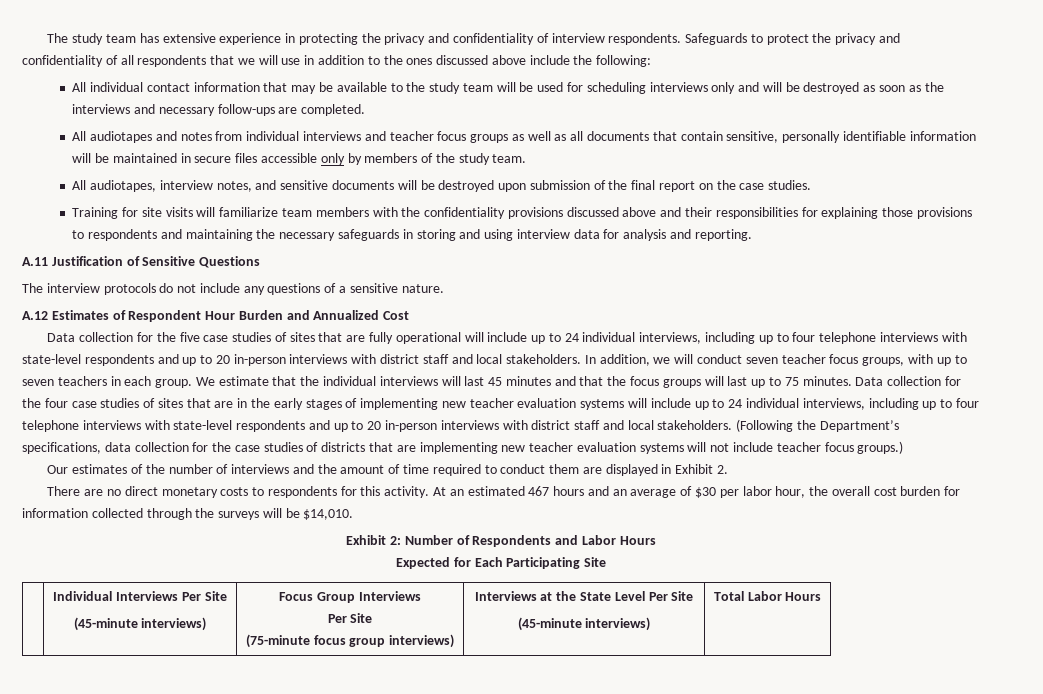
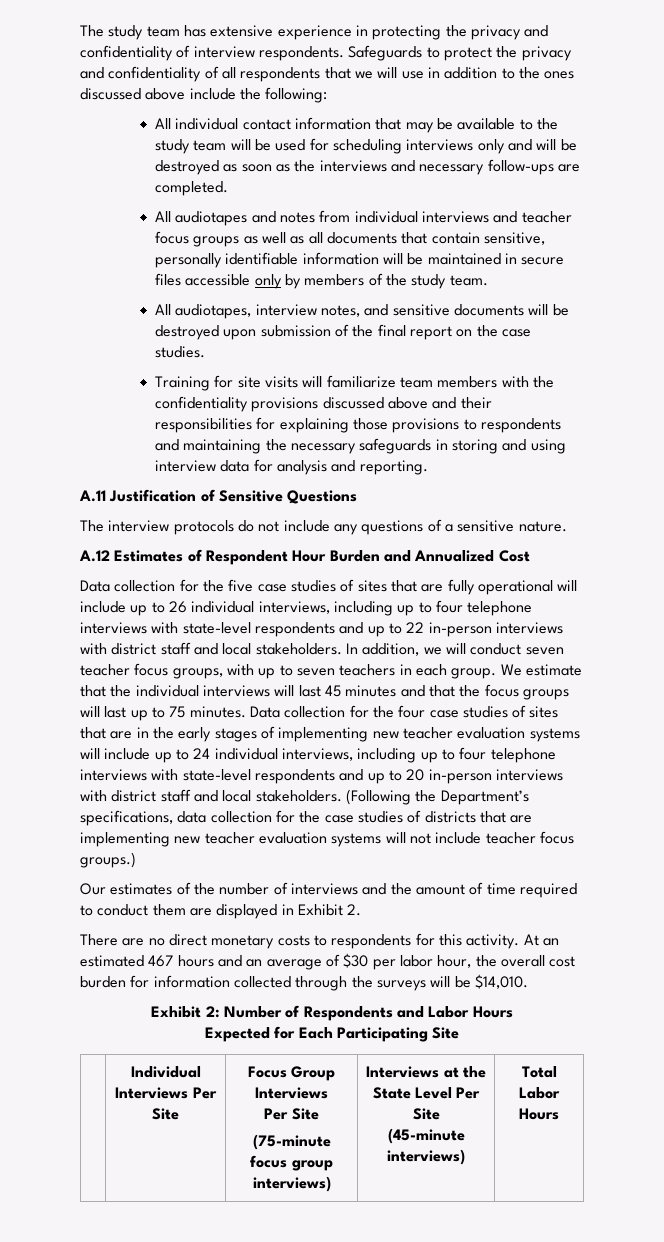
[564,333,579,342] 24 -> [168,601,187,613] 26
[215,355,230,364] 20 -> [406,622,425,633] 22
[73,617,207,631] // (45-minute interviews) -> (179, 1114) none

